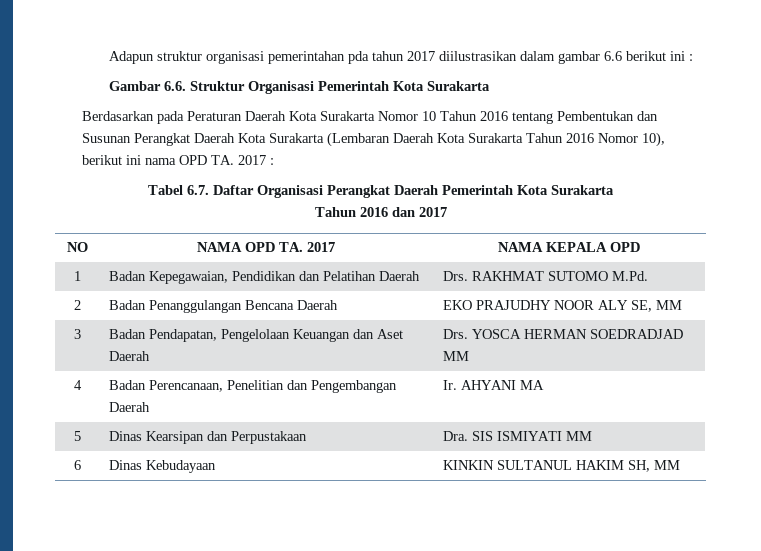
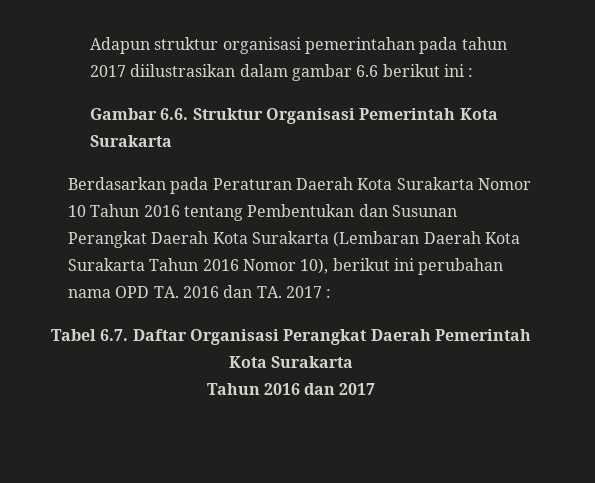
[348,51,370,64] pda -> [419,37,458,54] pada
(142, 160) none -> [418,258,504,275] perubahan
(235, 160) none -> [182,285,282,298] 2016 dan TA.
[66,242,88,252] [196,242,335,252] [498,242,641,252] [73,271,81,281] [108,271,420,284] [442,271,648,281] [73,300,81,310] [108,300,338,313] [442,300,682,312] [73,329,81,339] [108,329,403,342] [108,351,150,361] [442,329,683,339] [442,351,469,361] [73,380,82,390] [108,380,397,393] [108,402,150,412] [442,380,544,390] [73,431,81,441] [108,431,307,444] [442,431,592,441] [73,460,81,470] [108,460,216,473] [442,460,680,472] // NO | NAMA OPD TA. 2017 | NAMA KEPALA OPD // 1 | Badan Kepegawaian, Pendidikan dan Pelatihan Daerah | Drs. RAKHMAT SUTOMO M.Pd. // 2 | Badan Penanggulangan Bencana Daerah | EKO PRAJUDHY NOOR ALY SE, MM // 3 | Badan Pendapatan, Pengelolaan Keuangan dan Aset Daerah | Drs. YOSCA HERMAN SOEDRADJAD MM // 4 | Badan Perencanaan, Penelitian dan Pengembangan Daerah | Ir. AHYANI MA // 5 | Dinas Kearsipan dan Perpustakaan | Dra. SIS ISMIYATI MM // 6 | Dinas Kebudayaan | KINKIN SULTANUL HAKIM SH, MM -> (376, 389) none

